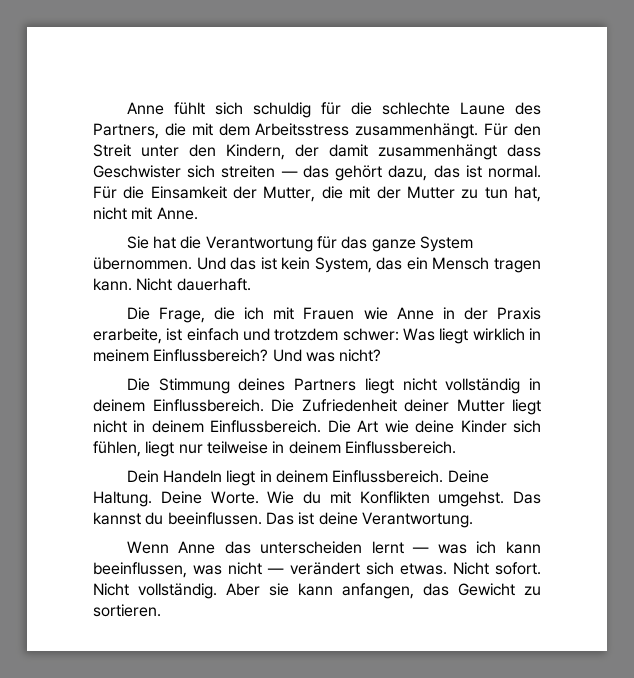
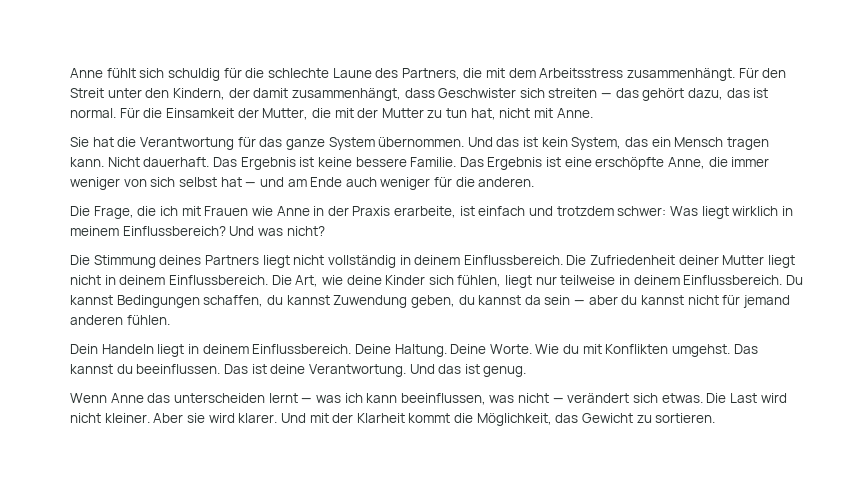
[378,144,497,160] zusammenhängt -> [291,88,401,101] zusammenhängt,
(251, 284) none -> [212,157,770,170] [70,177,535,190] Das Ergebnis ist keine bessere Familie. Das Ergebnis ist eine erschöpfte Anne, die immer weniger von sich selbst hat — und am Ende auch weniger für die anderen.
[357,420,379,433] Art -> [295,275,319,287] Art,
(456, 447) none -> [785,275,803,285] [70,295,790,308] [70,315,170,325] Du kannst Bedingungen schaffen, du kannst Zuwendung geben, du kannst da sein — aber du kannst nicht für jemand anderen fühlen.
(473, 520) none -> [409,364,527,377] Und das ist genug.
[452,562,541,575] [93,583,414,599] Nicht sofort. Nicht vollständig. Aber sie kann anfangen, -> [706,393,787,403] [70,413,552,426] Die Last wird nicht kleiner. Aber sie wird klarer. Und mit der Klarheit kommt die Möglichkeit,

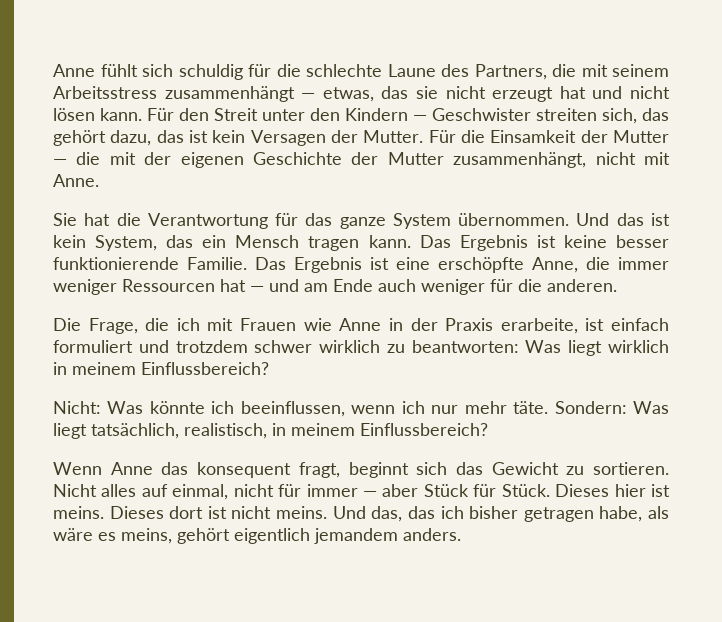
[508,68,736,81] dem Arbeitsstress zusammenhängt. -> [612,64,669,77] [53,86,671,102] [53,108,142,121] seinem Arbeitsstress zusammenhängt — etwas, das sie nicht erzeugt hat und nicht lösen kann.
[172,88,613,101] Kindern, der damit zusammenhängt, dass Geschwister sich streiten — -> [345,108,637,124] Kindern — Geschwister streiten sich,
[70,108,116,118] normal. -> [212,130,424,146] kein Versagen der Mutter.
[262,108,309,120] Mutter, -> [613,130,669,143] [53,159,67,165] Mutter —
[381,108,496,120] Mutter zu tun hat, -> [180,152,587,168] eigenen Geschichte der Mutter zusammenhängt,
[107,157,210,167] Nicht dauerhaft. -> (411, 241) none
[355,157,407,167] bessere -> [615,235,669,248] [53,257,179,270] besser funktionierende
[123,177,217,187] von sich selbst -> [122,279,215,292] Ressourcen
(526, 211) none -> [53,340,133,353] formuliert
[617,206,667,216] schwer: -> [254,340,519,353] schwer wirklich zu beantworten:
[229,226,325,236] [70,255,796,268] [70,275,803,288] [70,295,790,308] [70,315,170,325] [70,344,758,357] [70,364,527,377] [70,393,787,405] [70,413,716,426] Und was nicht? // Die Stimmung deines Partners liegt nicht vollständig in deinem Einflussbereich. Die Zufriedenheit deiner Mutter liegt nicht in deinem Einflussbereich. Die Art, wie deine Kinder sich fühlen, liegt nur teilweise in deinem Einflussbereich. Du kannst Bedingungen schaffen, du kannst Zuwendung geben, du kannst da sein — aber du kannst nicht für jemand anderen fühlen. // Dein Handeln liegt in deinem Einflussbereich. Deine Haltung. Deine Worte. Wie du mit Konflikten umgehst. Das kannst du beeinflussen. Das ist deine Verantwortung. Und das ist genug. // Wenn Anne das unterscheiden lernt — was ich kann beeinflussen, was nicht — verändert sich etwas. Die Last wird nicht kleiner. Aber sie wird klarer. Und mit der Klarheit kommt die Möglichkeit, das Gewicht zu sortieren. -> [53,401,669,417] [53,423,488,439] [53,462,669,478] [53,484,671,500] [53,506,670,522] [53,528,461,544] // Nicht: Was könnte ich beeinflussen, wenn ich nur mehr täte. Sondern: Was liegt tatsächlich, realistisch, in meinem Einflussbereich? // Wenn Anne das konsequent fragt, beginnt sich das Gewicht zu sortieren. Nicht alles auf einmal, nicht für immer — aber Stück für Stück. Dieses hier ist meins. Dieses dort ist nicht meins. Und das, das ich bisher getragen habe, als wäre es meins, gehört eigentlich jemandem anders.

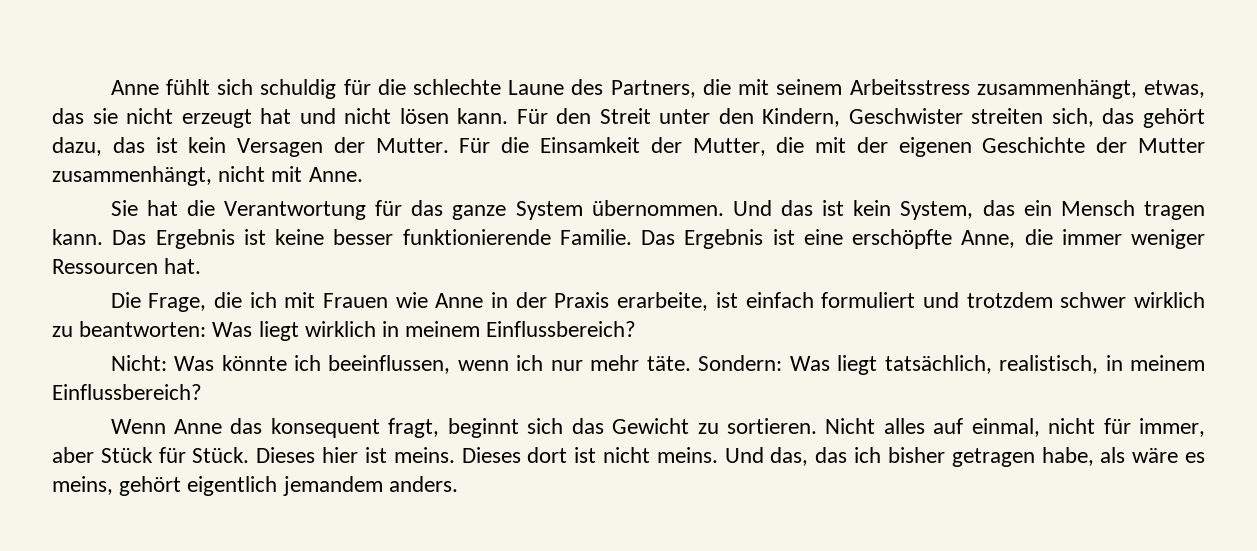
[164,86,316,102] zusammenhängt — -> [976,79,1137,99] zusammenhängt,
[345,108,427,121] Kindern — -> [762,108,841,127] Kindern,
[613,130,669,143] [53,159,67,165] Mutter — -> [692,138,766,156] Mutter,
[220,279,617,295] hat — und am Ende auch weniger für die anderen. -> [164,258,202,274] hat.
[306,484,377,497] immer — -> [1139,418,1206,437] immer,

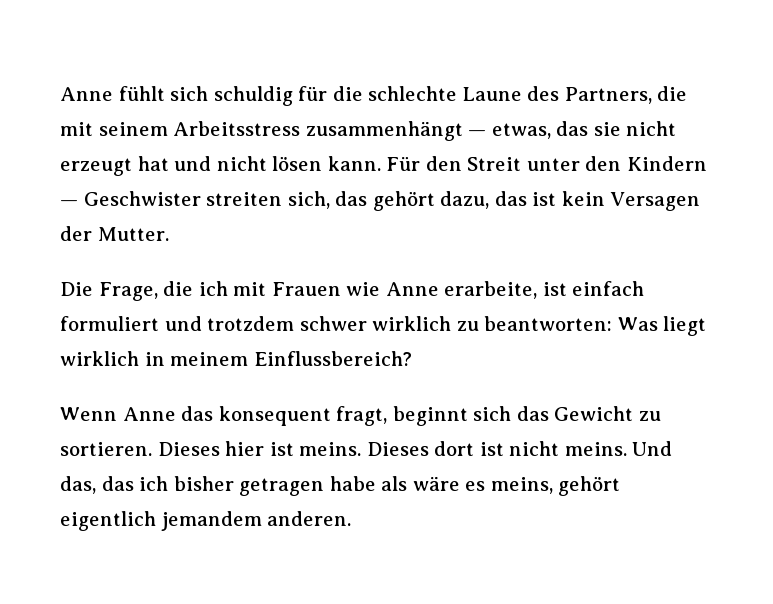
[976,79,1137,99] zusammenhängt, -> [305,121,487,141] zusammenhängt —
[762,108,841,127] Kindern, -> [626,156,707,171] [60,200,78,206] Kindern —
[459,137,1206,157] [52,166,363,186] [110,200,1205,220] [52,229,1205,249] [52,258,202,274] Für die Einsamkeit der Mutter, die mit der eigenen Geschichte der Mutter zusammenhängt, nicht mit Anne. // Sie hat die Verantwortung für das ganze System übernommen. Und das ist kein System, das ein Mensch tragen kann. Das Ergebnis ist keine besser funktionierende Familie. Das Ergebnis ist eine erschöpfte Anne, die immer weniger Ressourcen hat. -> (169, 234) none
[491,292,610,308] in der Praxis -> (439, 289) none
[110,355,1205,375] [52,384,202,400] // Nicht: Was könnte ich beeinflussen, wenn ich nur mehr täte. Sondern: Was liegt tatsächlich, realistisch, in meinem Einflussbereich? -> (412, 358) none
[825,418,1206,437] [52,447,250,463] Nicht alles auf einmal, nicht für immer, aber Stück für Stück. -> (152, 449) none
[1041,447,1094,466] habe, -> [329,476,376,491] habe
[388,476,458,492] anders. -> [267,511,352,526] anderen.

